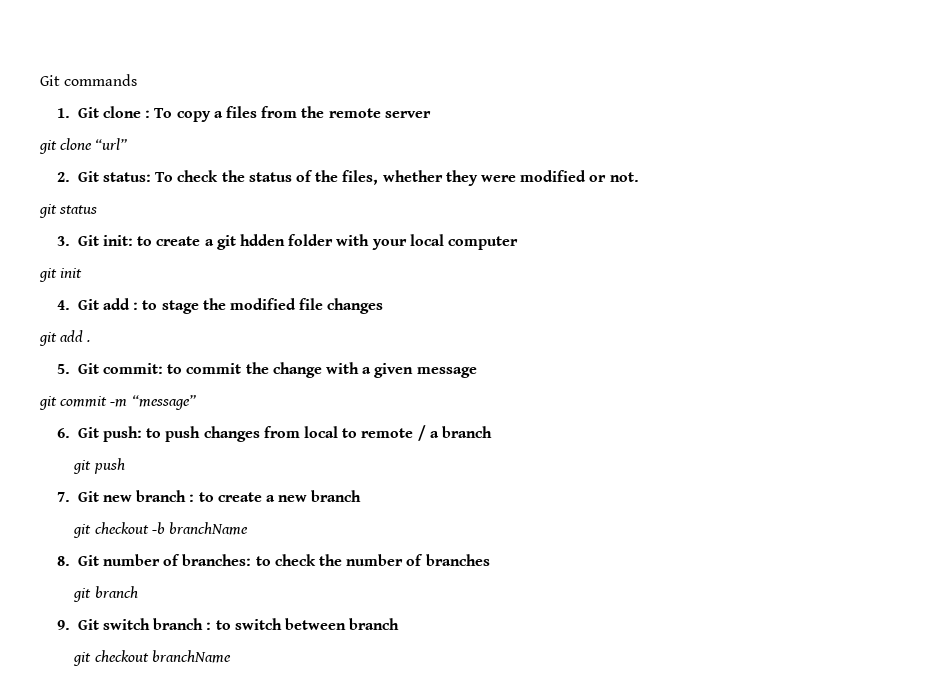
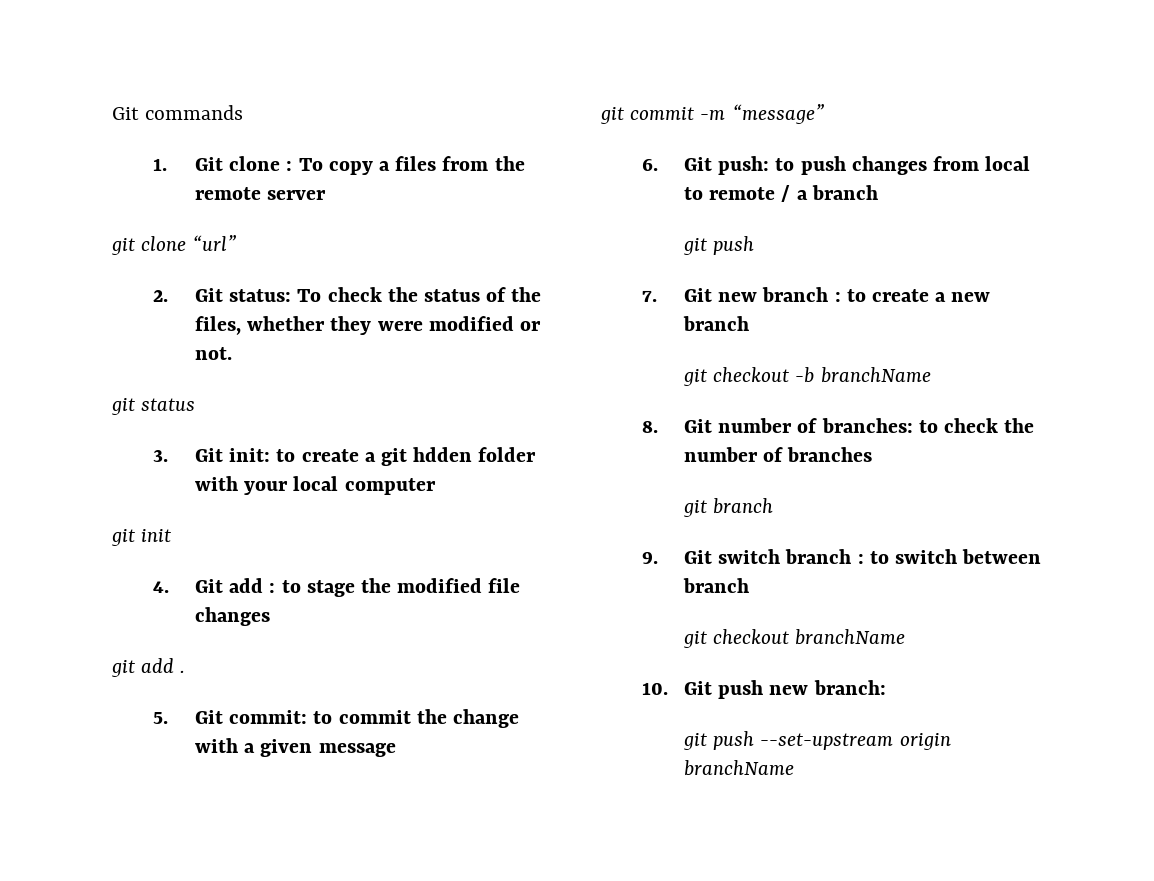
(231, 656) none -> [642,680,886,699] [682,731,951,750] [683,760,794,776] // 10. Git push new branch: // git push --set-upstream origin branchName

